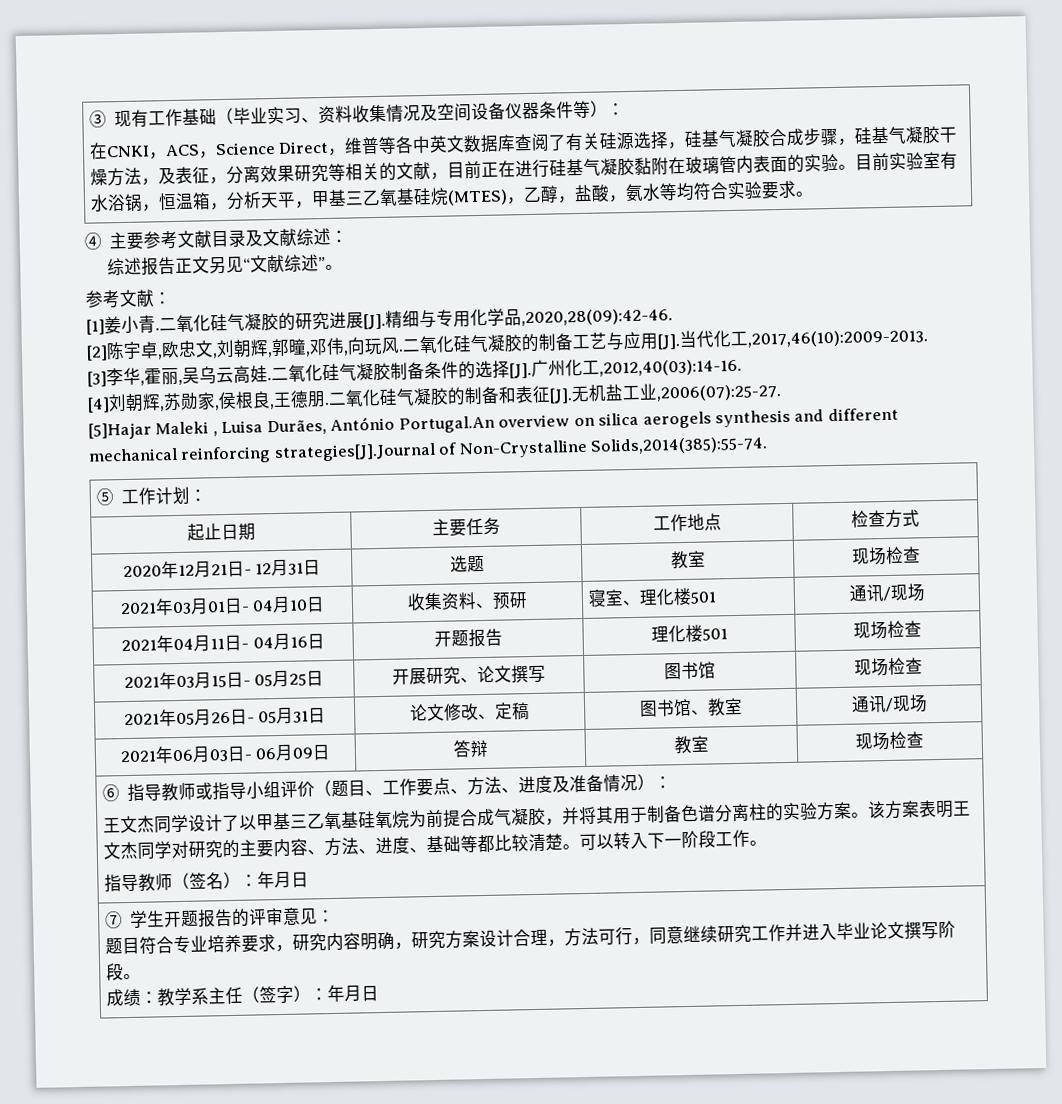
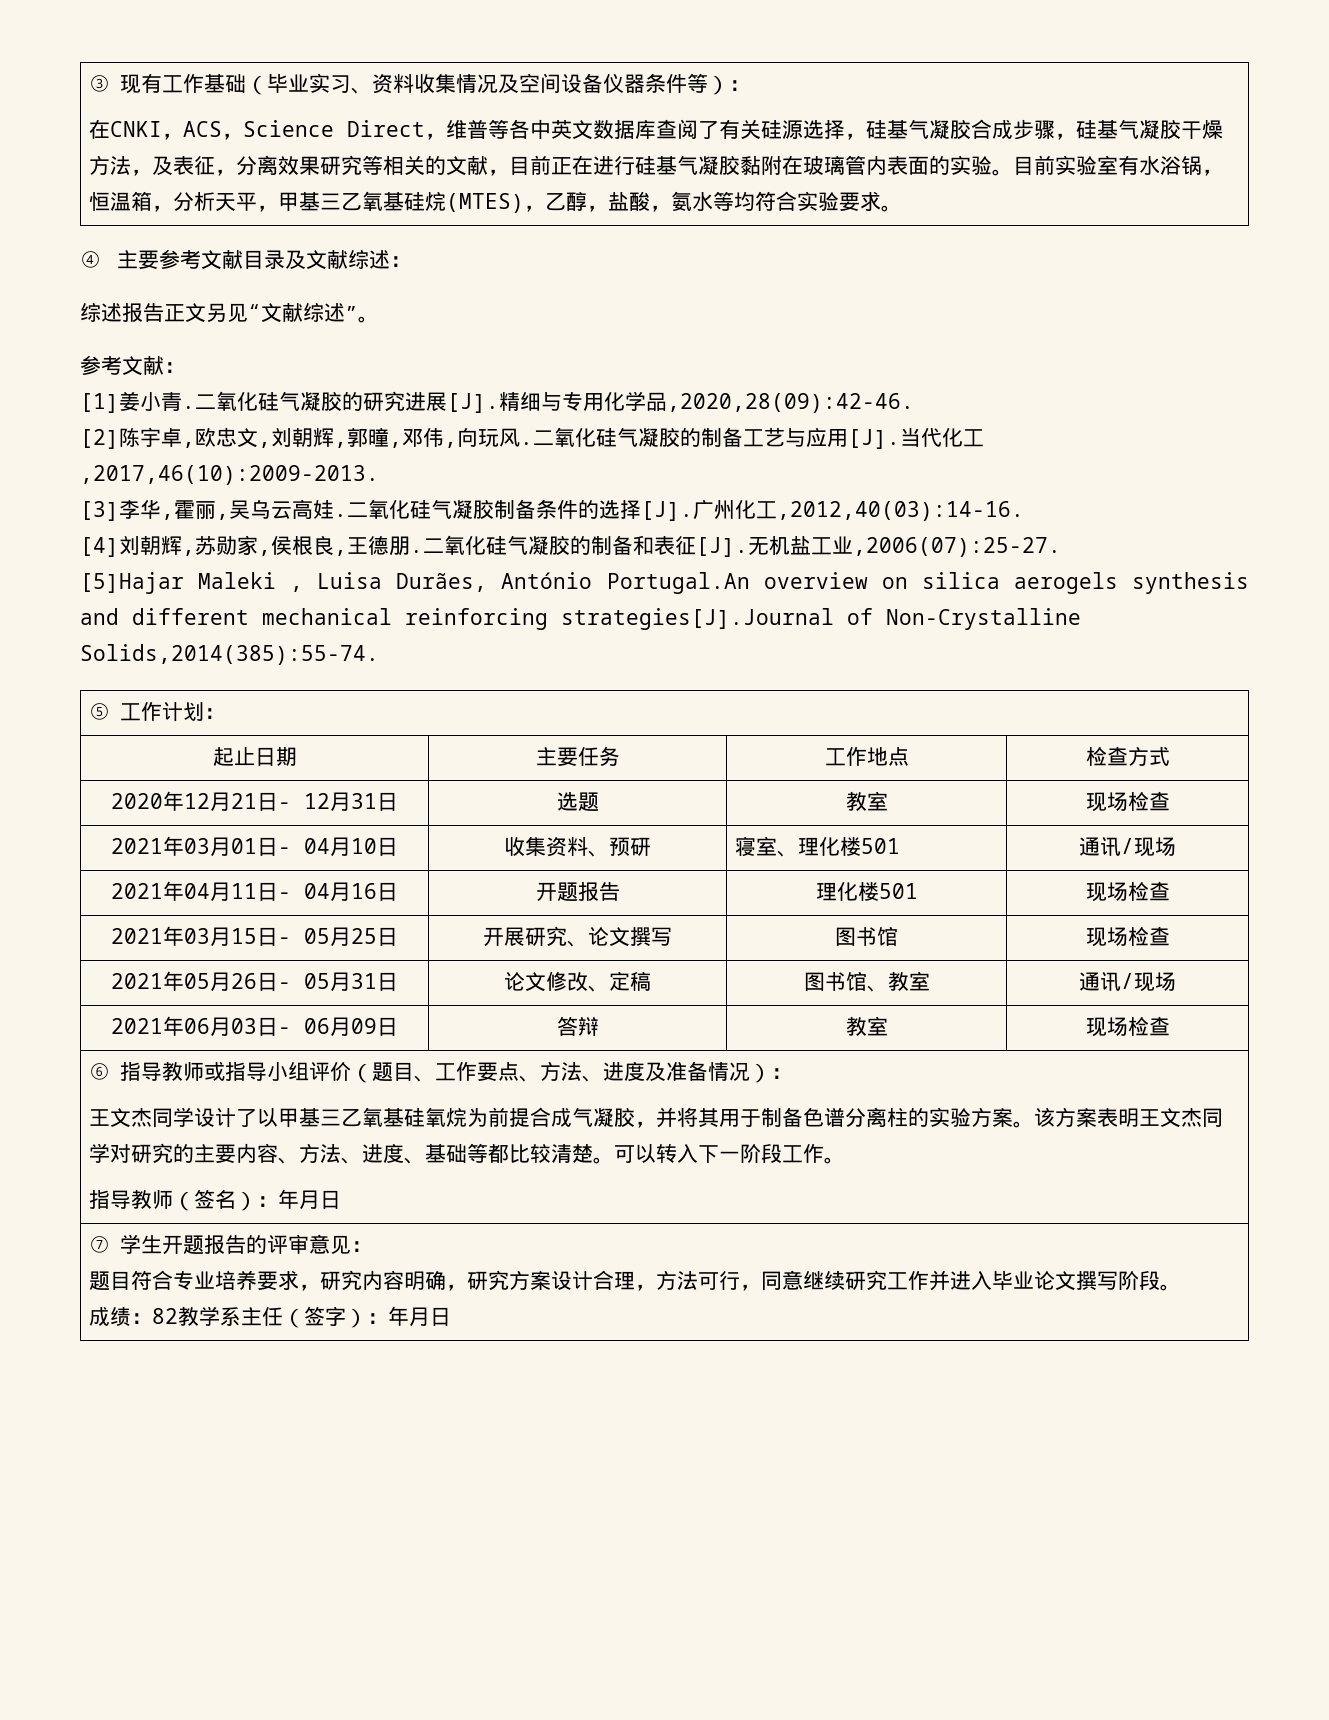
(158, 997) none -> [151,1308,178,1324] 82

